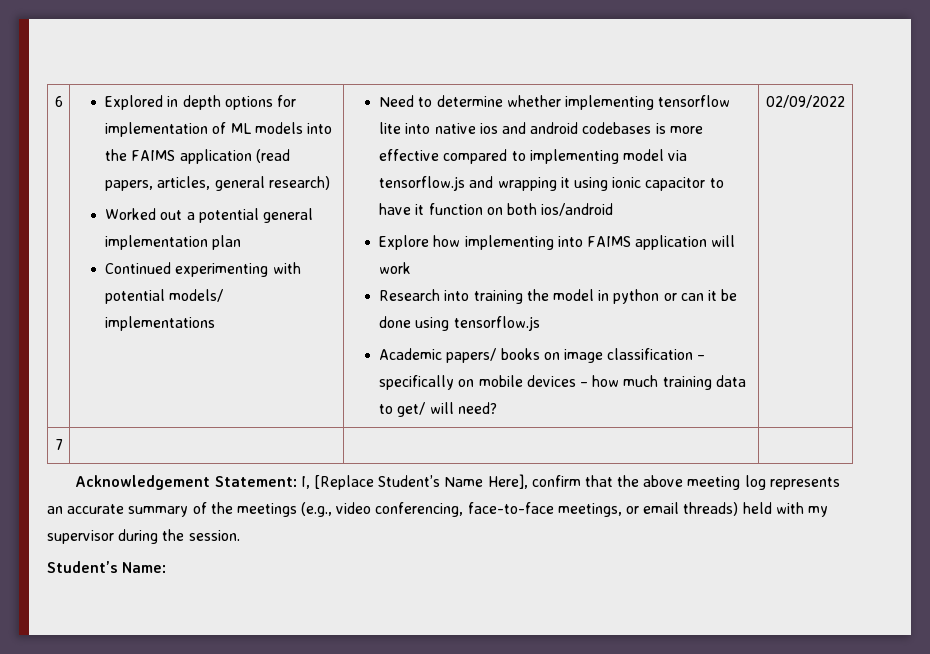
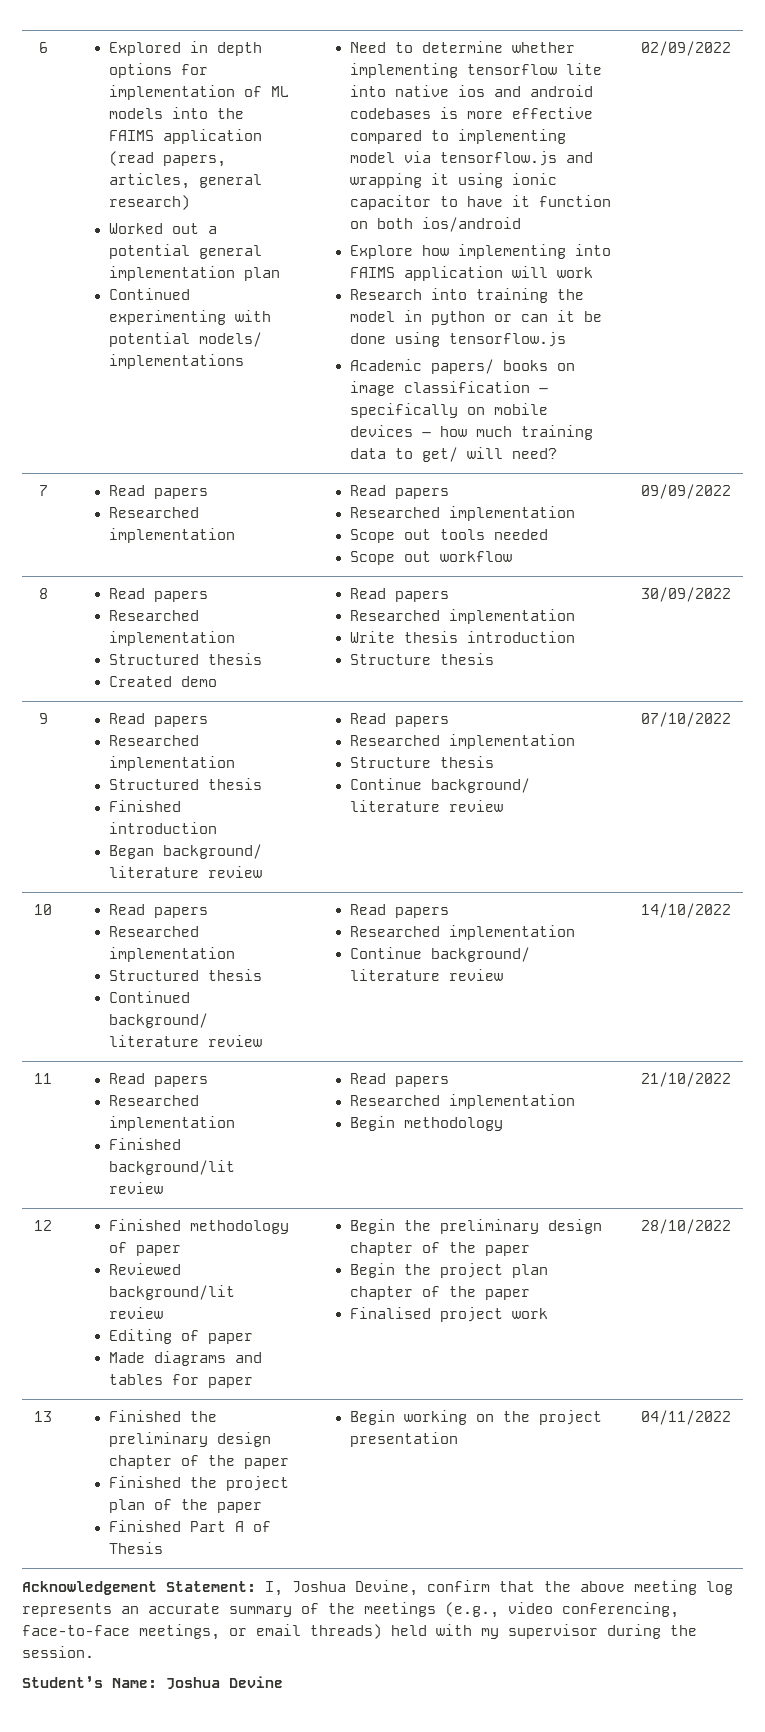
(63, 444) | | -> [108,485,208,499] [108,507,199,518] [108,528,235,543] [349,485,449,499] [349,506,575,521] [349,529,548,543] [349,551,512,565] [640,484,731,499] [38,588,48,599] [108,588,208,602] [108,610,199,621] [108,631,235,646] [108,653,262,665] [108,676,217,687] [349,588,449,602] [349,609,575,624] [349,631,575,643] [349,653,494,665] [640,587,731,602] [38,713,48,724] [108,713,208,727] [108,735,199,746] [108,756,235,771] [108,778,262,790] [108,800,181,812] [108,822,217,834] [108,844,262,859] [108,866,262,878] [349,713,449,727] [349,734,575,749] [349,756,494,768] [349,778,530,793] [349,800,503,812] [640,712,731,727] [34,904,52,915] [108,904,208,918] [108,926,199,937] [108,947,235,962] [108,969,262,981] [108,991,190,1003] [108,1013,208,1028] [108,1035,262,1047] [349,904,449,918] [349,925,575,940] [349,947,530,962] [349,969,503,981] [640,903,731,918] [34,1073,52,1084] [108,1073,208,1087] [108,1095,199,1106] [108,1116,235,1131] [108,1138,181,1150] [108,1160,235,1175] [108,1182,163,1194] [349,1073,449,1087] [349,1094,575,1109] [349,1116,503,1131] [640,1072,731,1087] [34,1220,52,1231] [108,1219,289,1234] [108,1242,181,1256] [108,1263,181,1275] [108,1285,235,1300] [108,1307,163,1319] [108,1329,253,1344] [108,1351,262,1366] [108,1374,253,1388] [349,1219,602,1234] [349,1242,530,1256] [349,1263,548,1278] [349,1286,530,1300] [349,1307,548,1322] [640,1219,731,1234] [34,1411,52,1422] [108,1410,217,1422] [108,1432,271,1447] [108,1455,289,1469] [108,1476,289,1491] [108,1499,262,1513] [108,1520,271,1532] [108,1542,163,1554] [349,1410,602,1425] [349,1432,458,1447] [640,1410,731,1425] Read papers // Researched implementation | Read papers // Researched implementation // Scope out tools needed // Scope out workflow | 09/09/2022 // 8 | Read papers // Researched implementation // Structured thesis // Created demo | Read papers // Researched implementation // Write thesis introduction // Structure thesis | 30/09/2022 // 9 | Read papers // Researched implementation // Structured thesis // Finished introduction // Began background/ literature review | Read papers // Researched implementation // Structure thesis // Continue background/ literature review | 07/10/2022 // 10 | Read papers // Researched implementation // Structured thesis // Continued background/ literature review | Read papers // Researched implementation // Continue background/ literature review | 14/10/2022 // 11 | Read papers // Researched implementation // Finished background/lit review | Read papers // Researched implementation // Begin methodology | 21/10/2022 // 12 | Finished methodology of paper // Reviewed background/lit review // Editing of paper // Made diagrams and tables for paper | Begin the preliminary design chapter of the paper // Begin the project plan chapter of the paper // Finalised project work | 28/10/2022 // 13 | Finished the preliminary design chapter of the paper // Finished the project plan of the paper // Finished Part A of Thesis | Begin working on the project presentation | 04/11/2022
[313,474,528,490] [Replace Student’s Name Here], -> [292,1580,418,1596] Joshua Devine,
(167, 567) none -> [166,1676,283,1689] Joshua Devine

